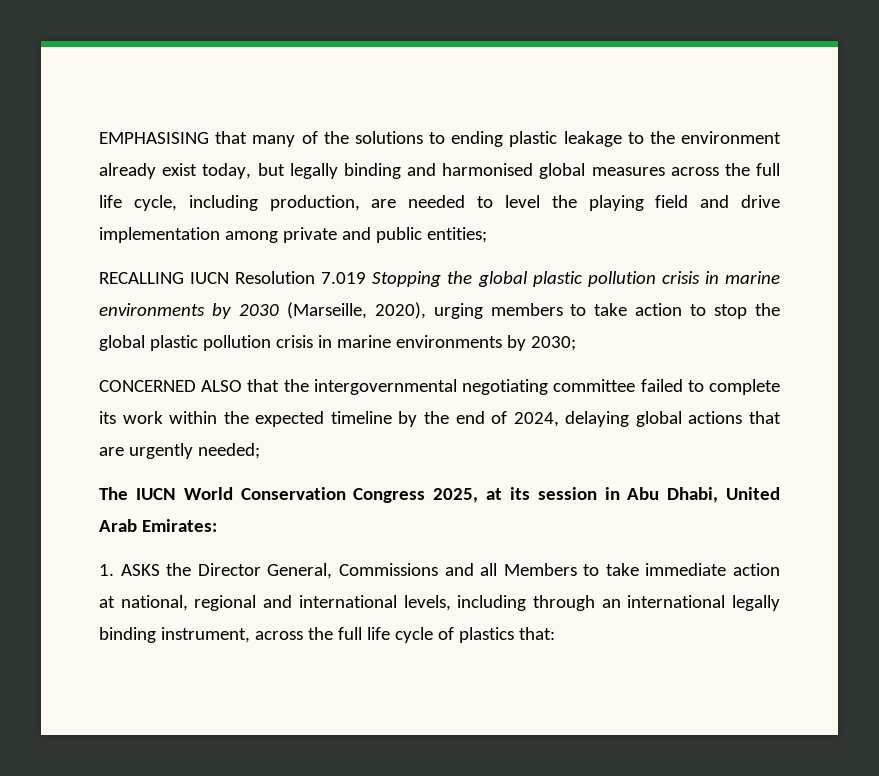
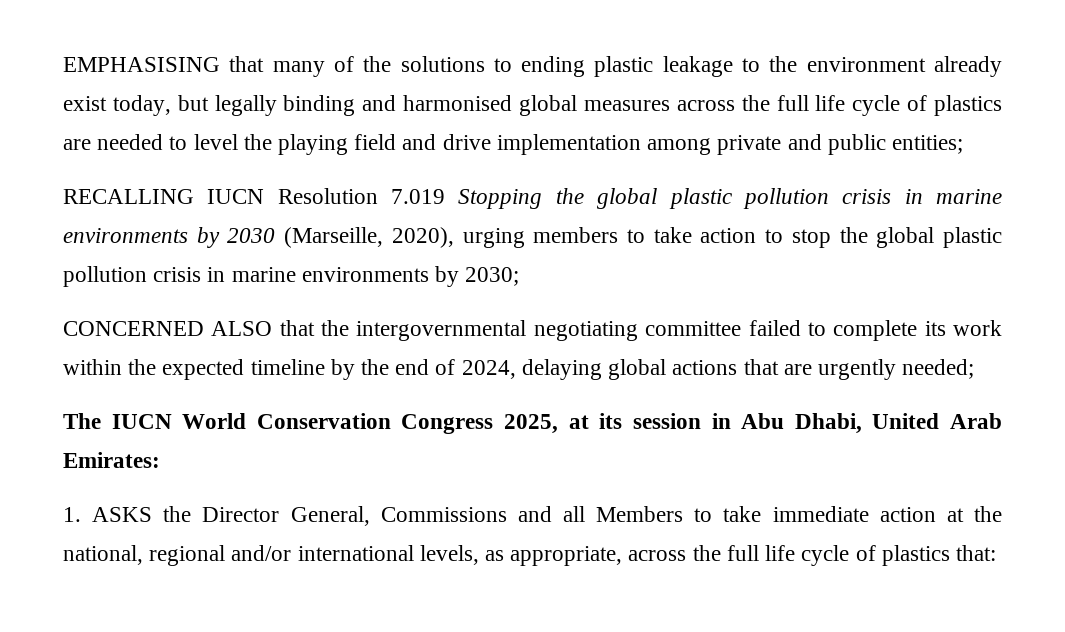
[133,195,360,211] cycle, including production, -> [852,95,1003,116] cycle of plastics
(115, 602) none -> [973,506,1002,522] the
[263,595,293,608] and -> [231,545,292,561] and/or
[457,595,780,611] [99,627,250,643] including through an international legally binding instrument, -> [485,546,623,566] as appropriate,

